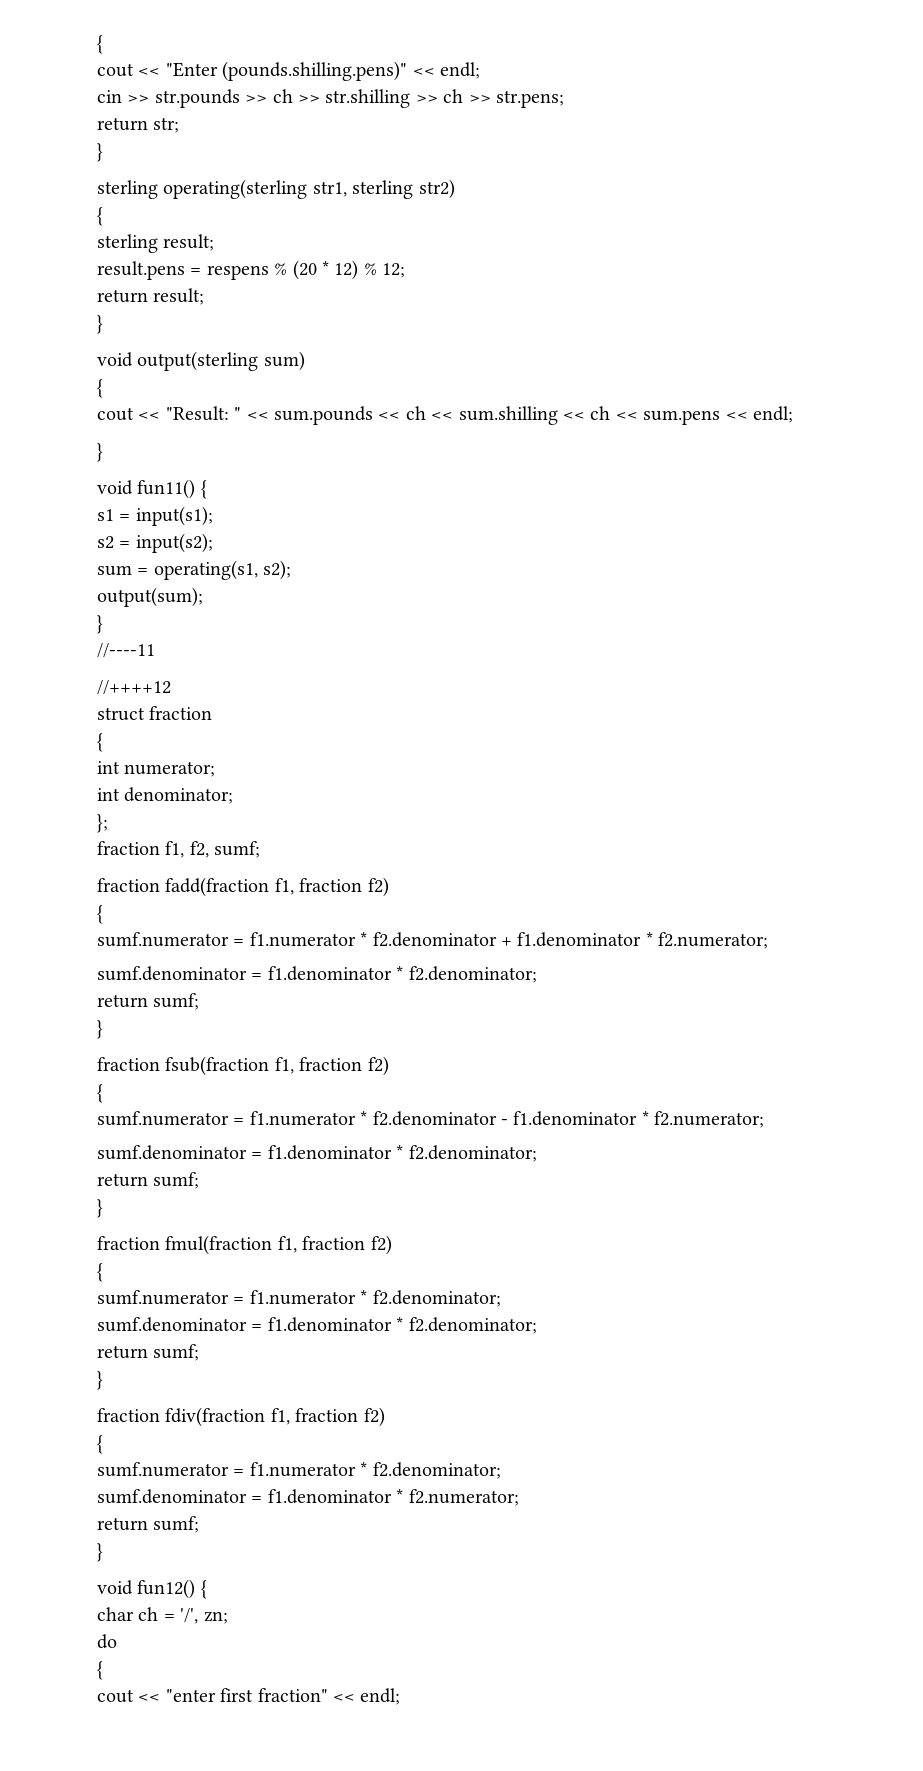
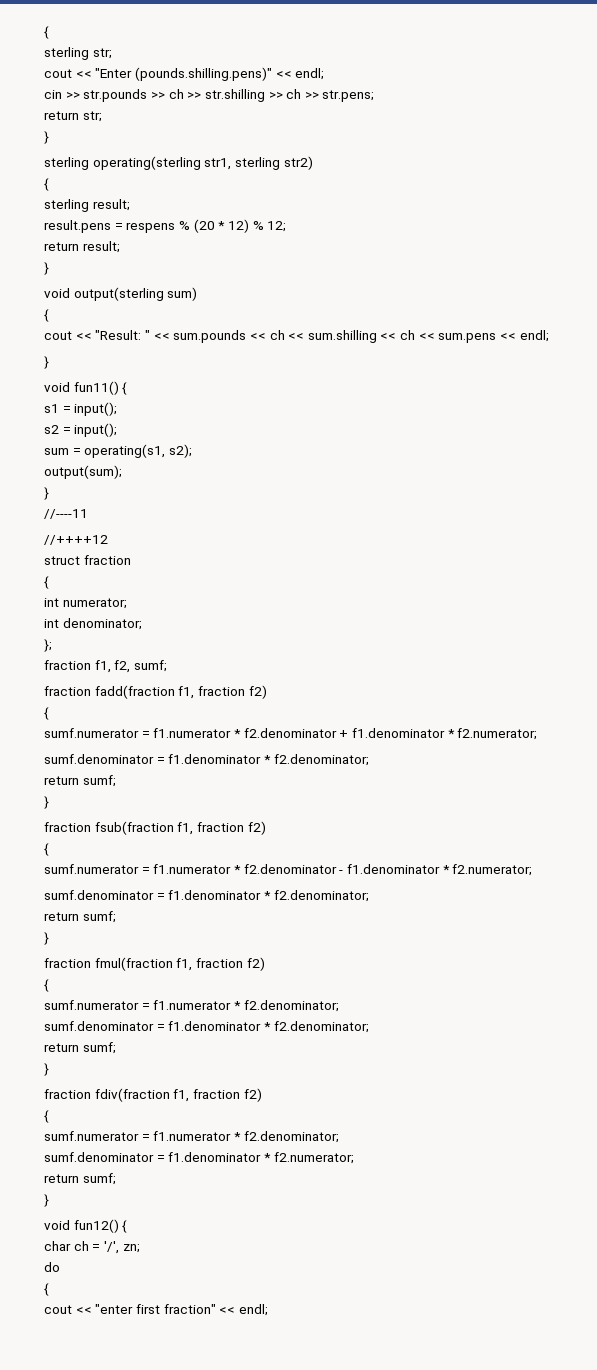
[97,35,103,54] { -> [44,26,49,39] [44,47,112,60] { // sterling str;
[135,506,213,526] input(s1); -> [74,402,118,416] input();
[135,533,213,553] input(s2); -> [74,423,118,437] input();

